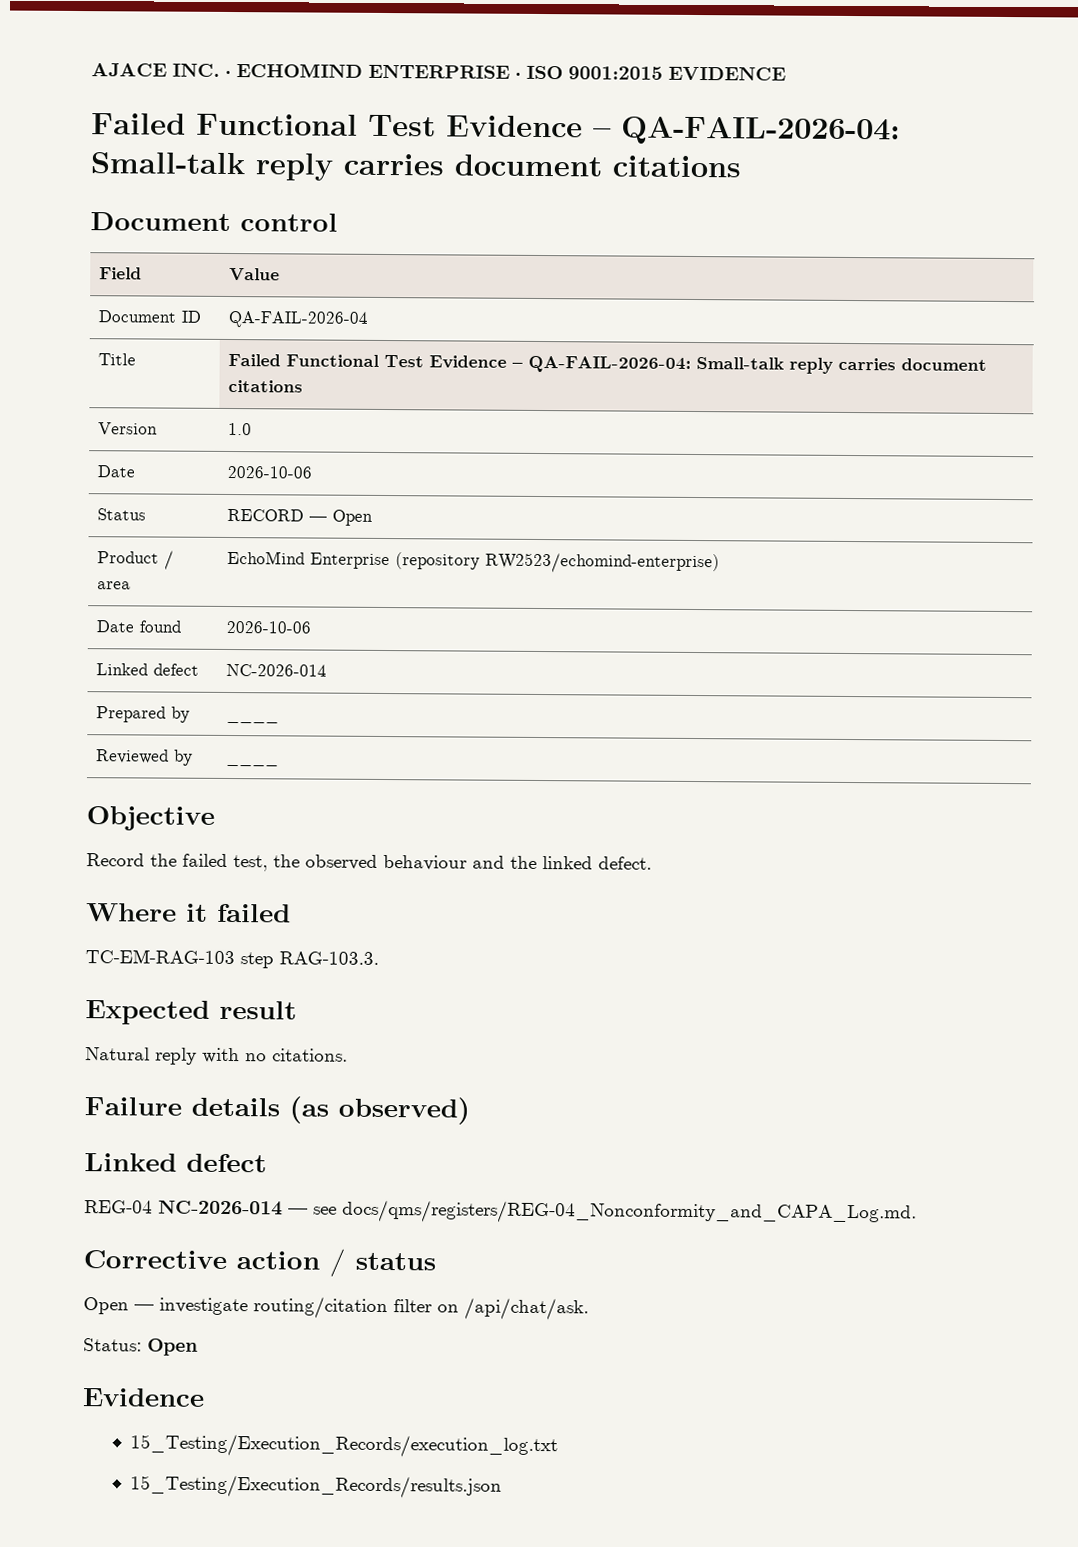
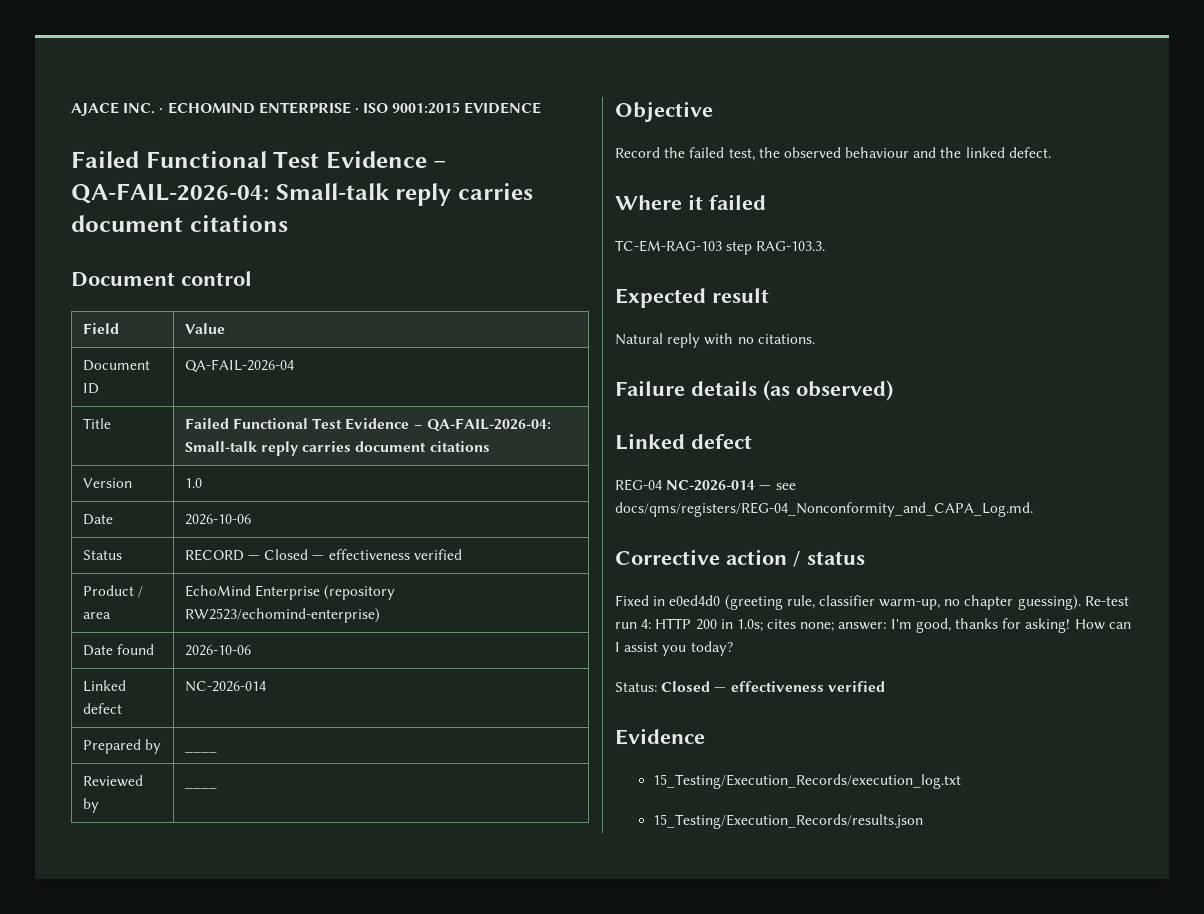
[331,509,373,526] Open -> [264,549,462,560] Closed — effectiveness verified
[83,1296,589,1321] [83,1338,198,1356] Open — investigate routing/citation filter on /api/chat/ask. // Status: Open -> [615,595,1129,610] [615,618,1131,633] [615,641,733,656] [615,681,885,692] Fixed in e0ed4d0 (greeting rule, classifier warm-up, no chapter guessing). Re-test run 4: HTTP 200 in 1.0s; cites none; answer: I'm good, thanks for asking! How can I assist you today? // Status: Closed — effectiveness verified

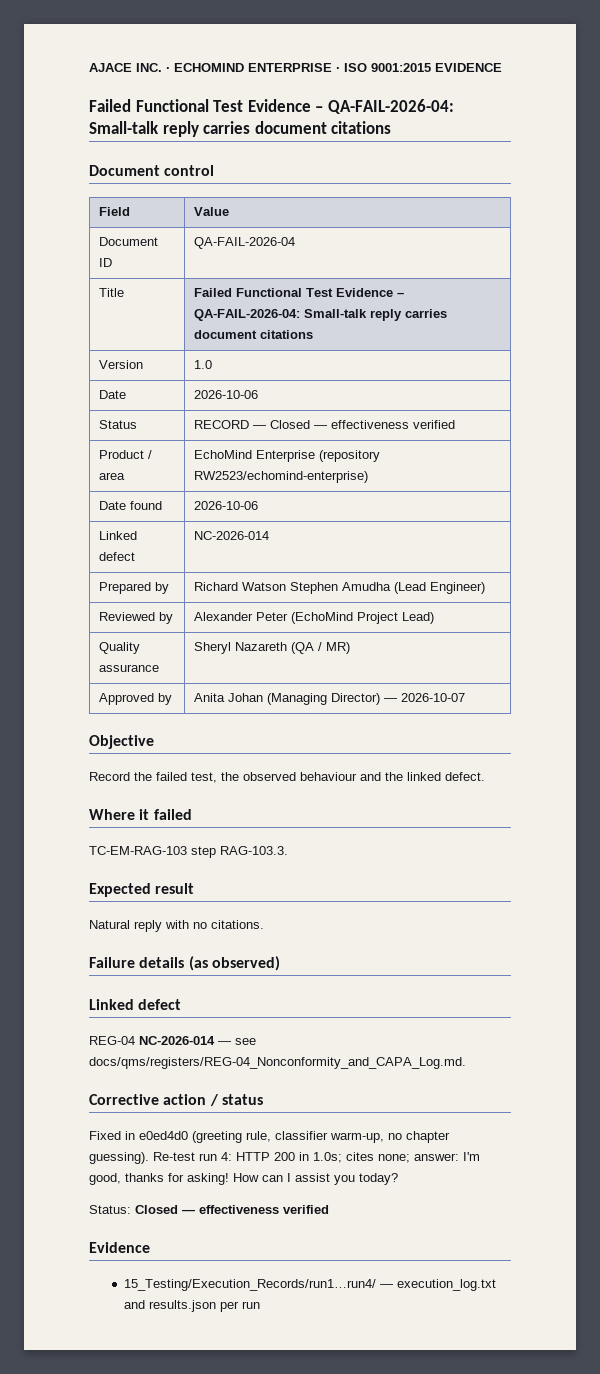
[184,750,217,753] [82,775,143,787] [82,798,99,813] [184,786,217,789] ____ // Reviewed by | ____ -> [194,582,486,594] [99,612,174,624] [194,612,435,624] [99,642,141,654] [99,664,160,672] [194,642,351,654] [99,693,173,705] [194,693,466,705] Richard Watson Stephen Amudha (Lead Engineer) // Reviewed by | Alexander Peter (EchoMind Project Lead) // Quality assurance | Sheryl Nazareth (QA / MR) // Approved by | Anita Johan (Managing Director) — 2026-10-07
[653,774,962,789] [653,814,924,829] 15_Testing/Execution_Records/execution_log.txt // 15_Testing/Execution_Records/results.json -> [123,1279,496,1291] [123,1300,260,1312] 15_Testing/Execution_Records/run1…run4/ — execution_log.txt and results.json per run

